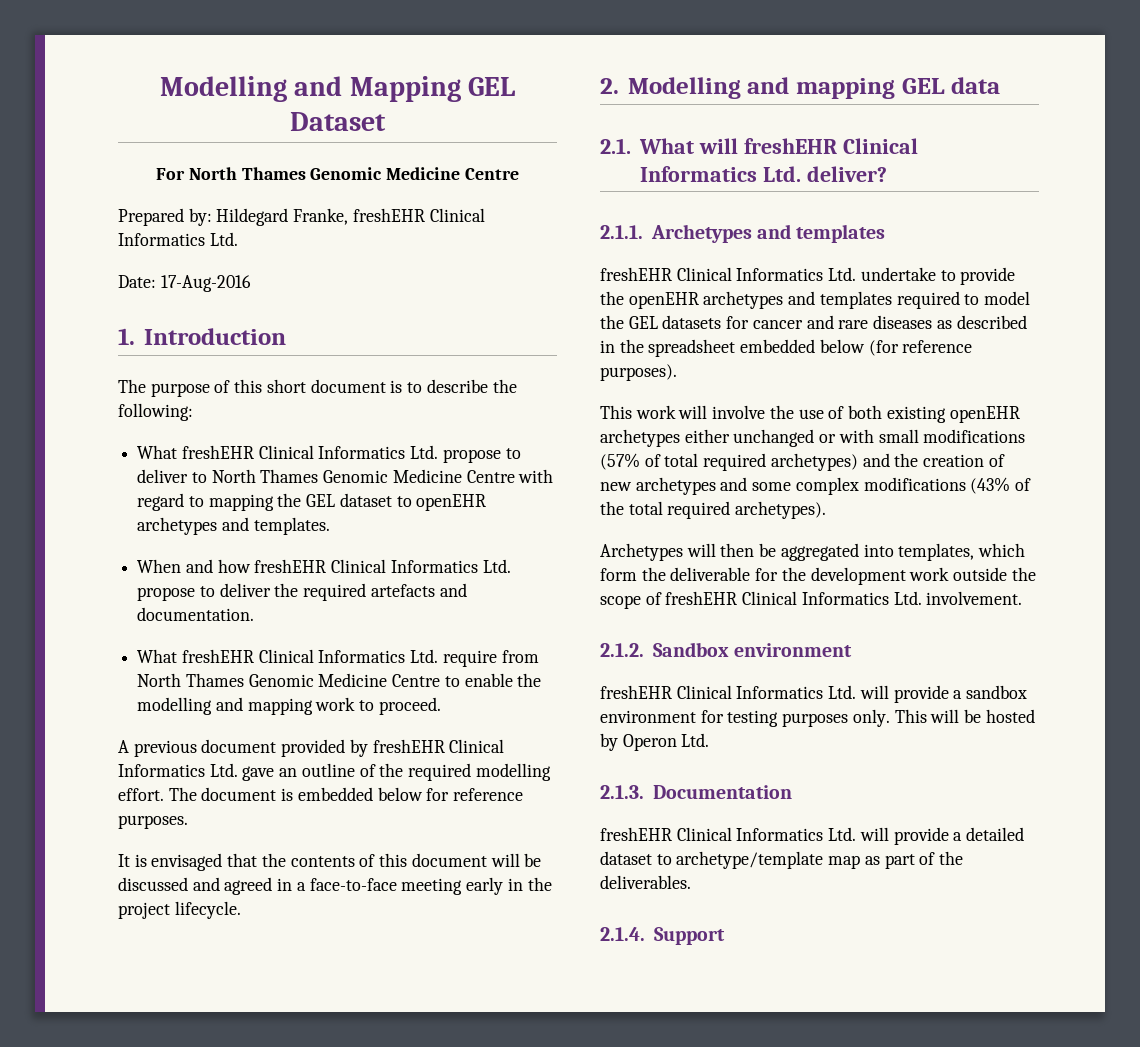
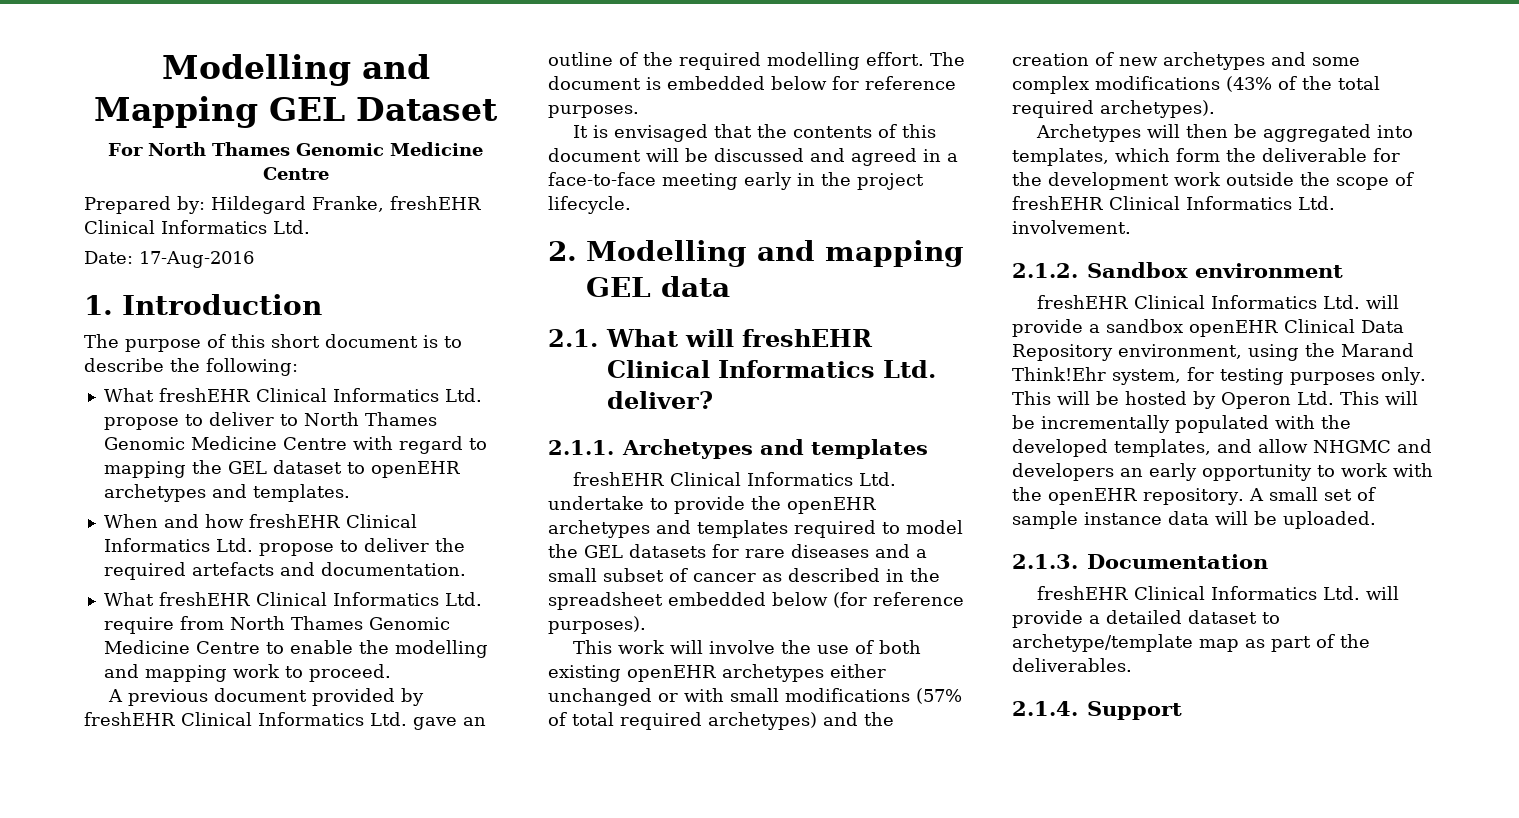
[752,315,933,329] cancer and rare diseases -> [745,544,927,558] [548,568,756,582] rare diseases and a small subset of cancer
[600,710,696,723] environment -> [1189,319,1404,337] [1012,343,1414,361] [1012,367,1181,385] openEHR Clinical Data Repository environment, using the Marand Think!Ehr system,
(710, 740) none -> [1340,391,1418,405] [1012,415,1351,433] [1012,439,1432,457] [1012,463,1433,481] [1012,487,1376,505] [1012,511,1376,529] This will be incrementally populated with the developed templates, and allow NHGMC and developers an early opportunity to work with the openEHR repository. A small set of sample instance data will be uploaded.

